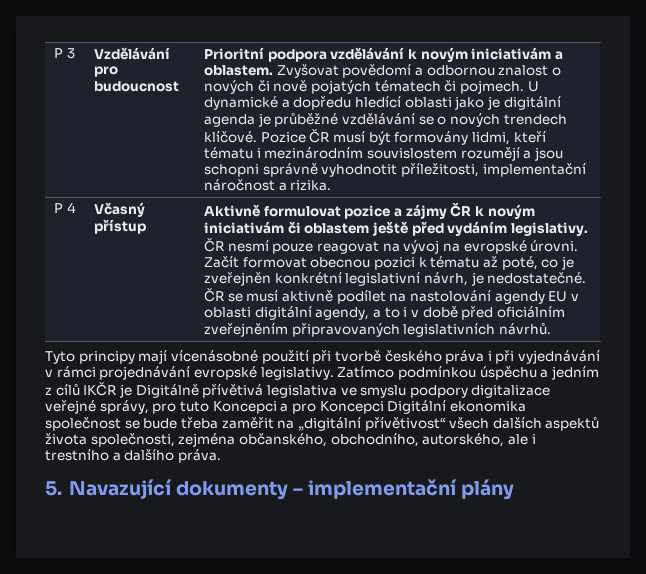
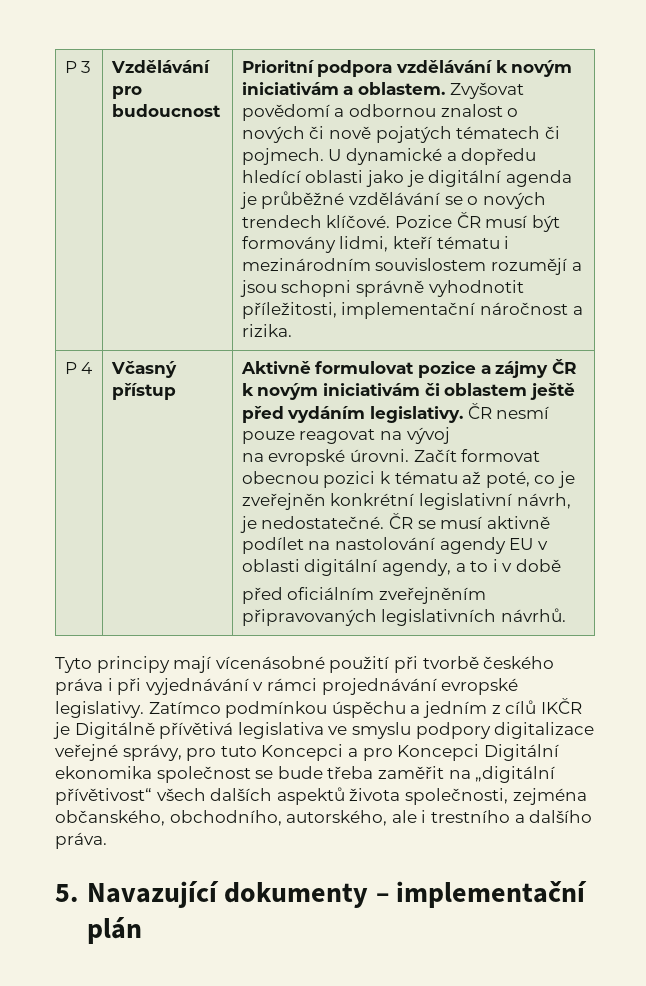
(440, 247) none -> (450, 435) //
(458, 312) none -> (561, 565) //
[461,479,515,500] plány -> [86,917,142,944] plán

